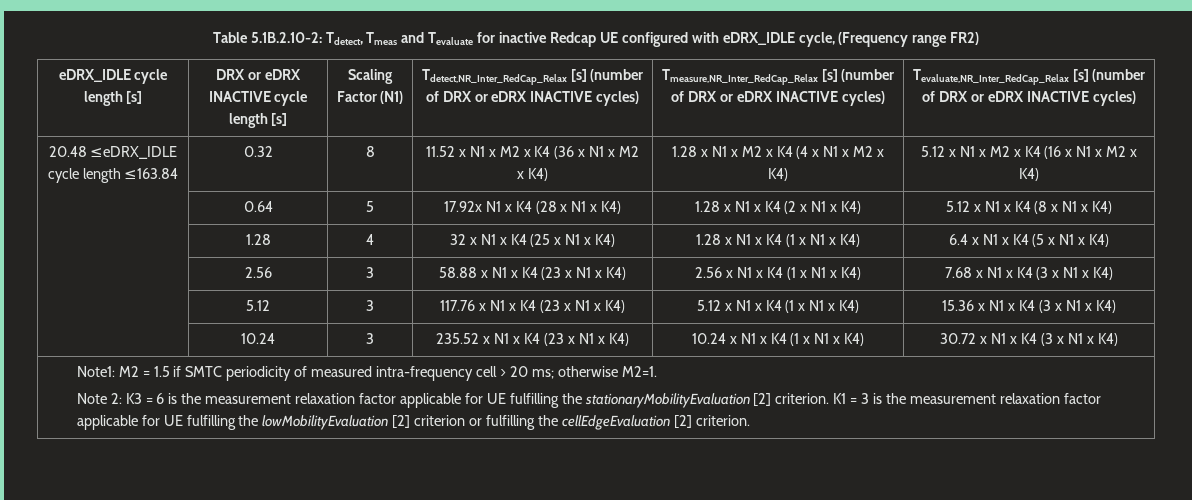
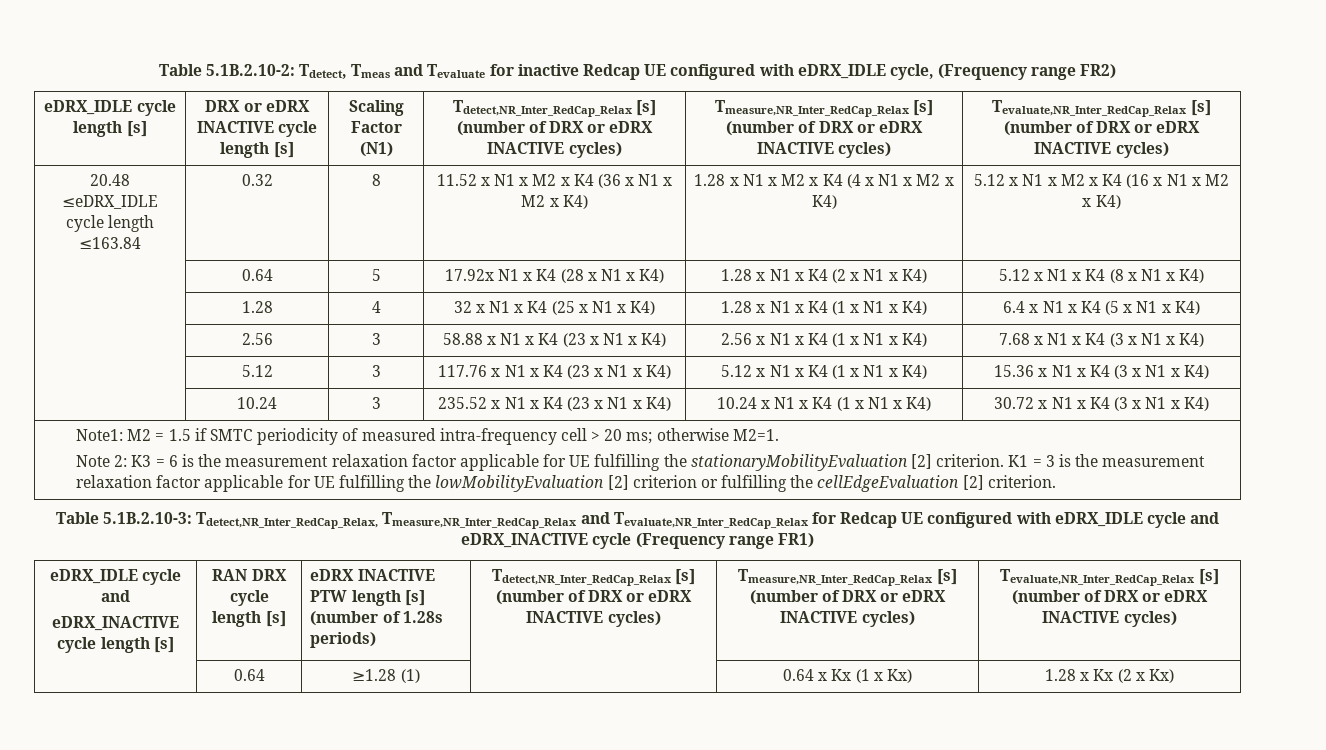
(750, 420) none -> [55,512,1220,529] [461,533,814,549] [49,569,182,585] [101,590,130,602] [51,616,179,631] [57,637,174,653] [212,569,287,581] [229,590,269,606] [212,611,286,627] [310,569,435,581] [310,590,425,606] [310,611,443,626] [310,632,377,648] [491,569,696,586] [495,590,693,605] [526,611,661,627] [738,569,957,586] [749,590,947,605] [780,611,915,627] [1000,569,1219,586] [1011,590,1209,605] [1042,611,1177,627] [233,669,265,681] [352,669,420,683] [783,669,912,683] [1045,669,1174,683] // Table 5.1B.2.10-3: Tdetect,NR_Inter_RedCap_Relax, Tmeasure,NR_Inter_RedCap_Relax and Tevaluate,NR_Inter_RedCap_Relax for Redcap UE configured with eDRX_IDLE cycle and eDRX_INACTIVE cycle (Frequency range FR1) // eDRX_IDLE cycle and // eDRX_INACTIVE cycle length [s] | RAN DRX cycle length [s] | eDRX INACTIVE PTW length [s] (number of 1.28s periods) | Tdetect,NR_Inter_RedCap_Relax [s] (number of DRX or eDRX INACTIVE cycles) | Tmeasure,NR_Inter_RedCap_Relax [s] (number of DRX or eDRX INACTIVE cycles) | Tevaluate,NR_Inter_RedCap_Relax [s] (number of DRX or eDRX INACTIVE cycles) // | 0.64 | ≥1.28 (1) | | 0.64 x Kx (1 x Kx) | 1.28 x Kx (2 x Kx)

